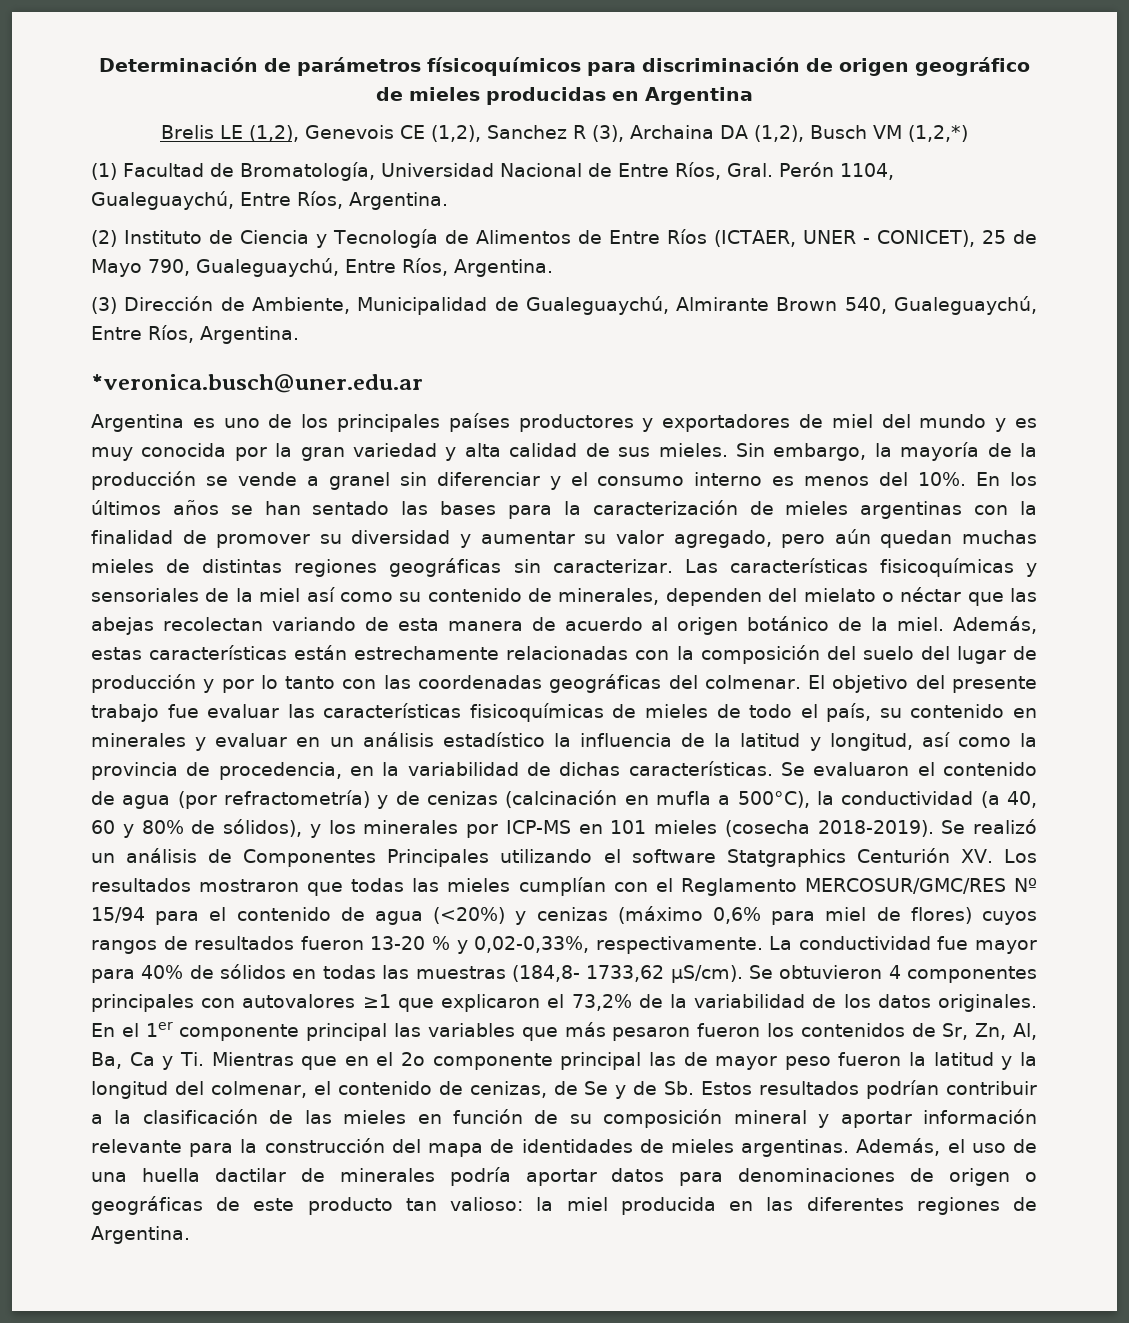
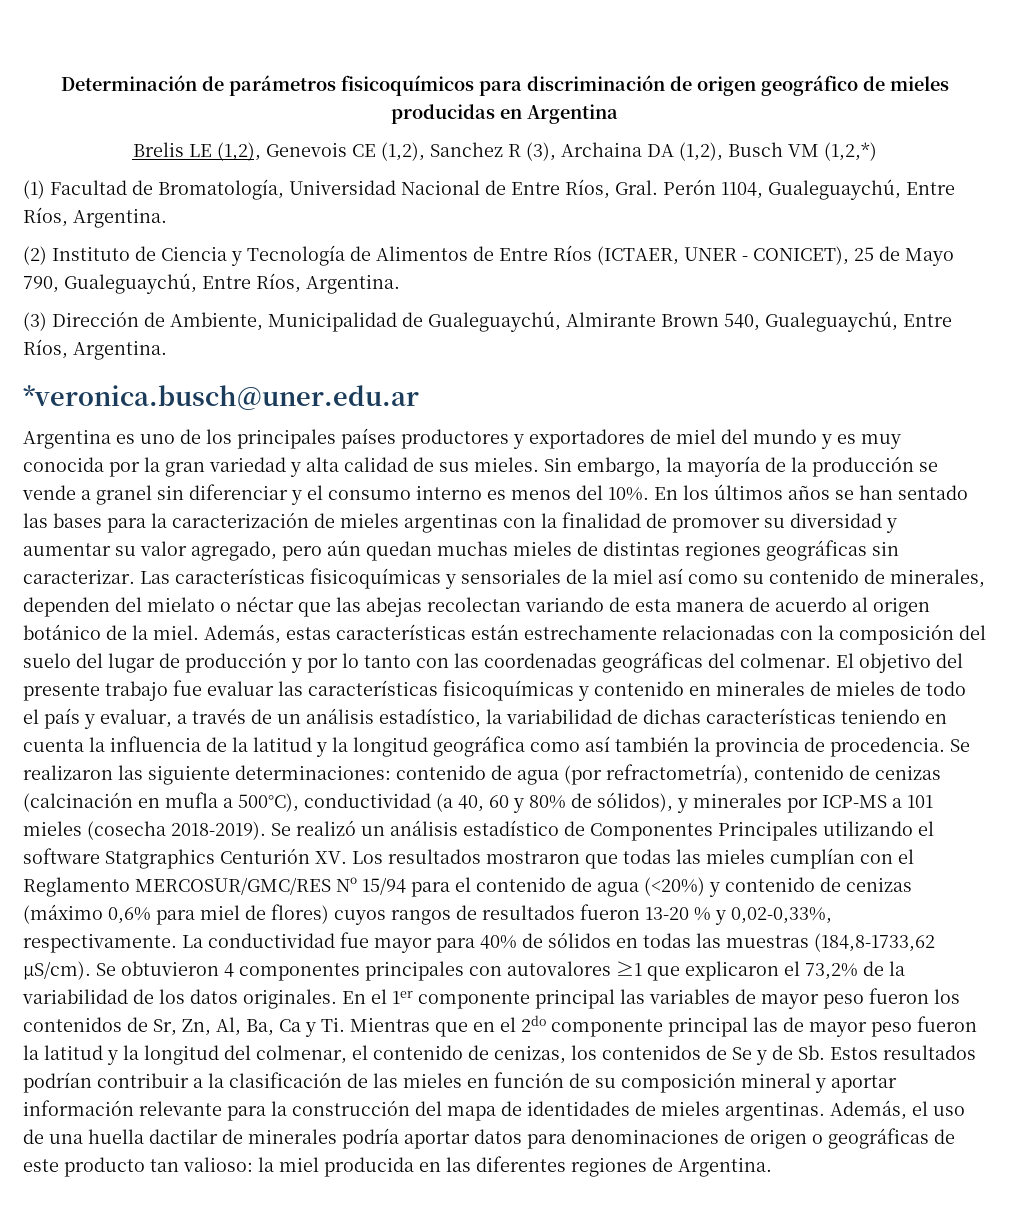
[426,57,581,76] físicoquímicos -> [340,75,474,96] fisicoquímicos
(604, 712) none -> [578,681,805,701] y contenido en minerales
[826,703,1037,722] [91,732,545,751] país, su contenido en minerales y evaluar en un análisis estadístico -> [44,708,947,729] [23,739,84,752] país y evaluar, a través de un análisis estadístico, la variabilidad de dichas características teniendo en cuenta
[829,732,1037,751] [91,761,935,780] longitud, así como la provincia de procedencia, en la variabilidad de dichas características. Se evaluaron el -> [332,736,970,757] [23,765,391,785] la longitud geográfica como así también la provincia de procedencia. Se realizaron las siguiente determinaciones:
[224,790,389,809] refractometría) y -> [606,764,844,784] refractometría), contenido
[817,791,835,805] la -> (299, 802) none
[328,820,356,834] los -> (688, 805) none
[578,824,603,834] en -> [892,798,902,808] a
(198, 855) none -> [463,820,559,836] estadístico
(527, 918) none -> [725,877,841,892] contenido de
[511,965,665,982] (184,8- 1733,62 -> [814,933,935,952] (184,8-1733,62
[521,1022,691,1041] que más pesaron -> [735,989,864,1009] de mayor peso
[401,1052,426,1066] 2o -> [521,1015,546,1032] 2do
(547, 1089) none -> [571,1045,701,1060] los contenidos

